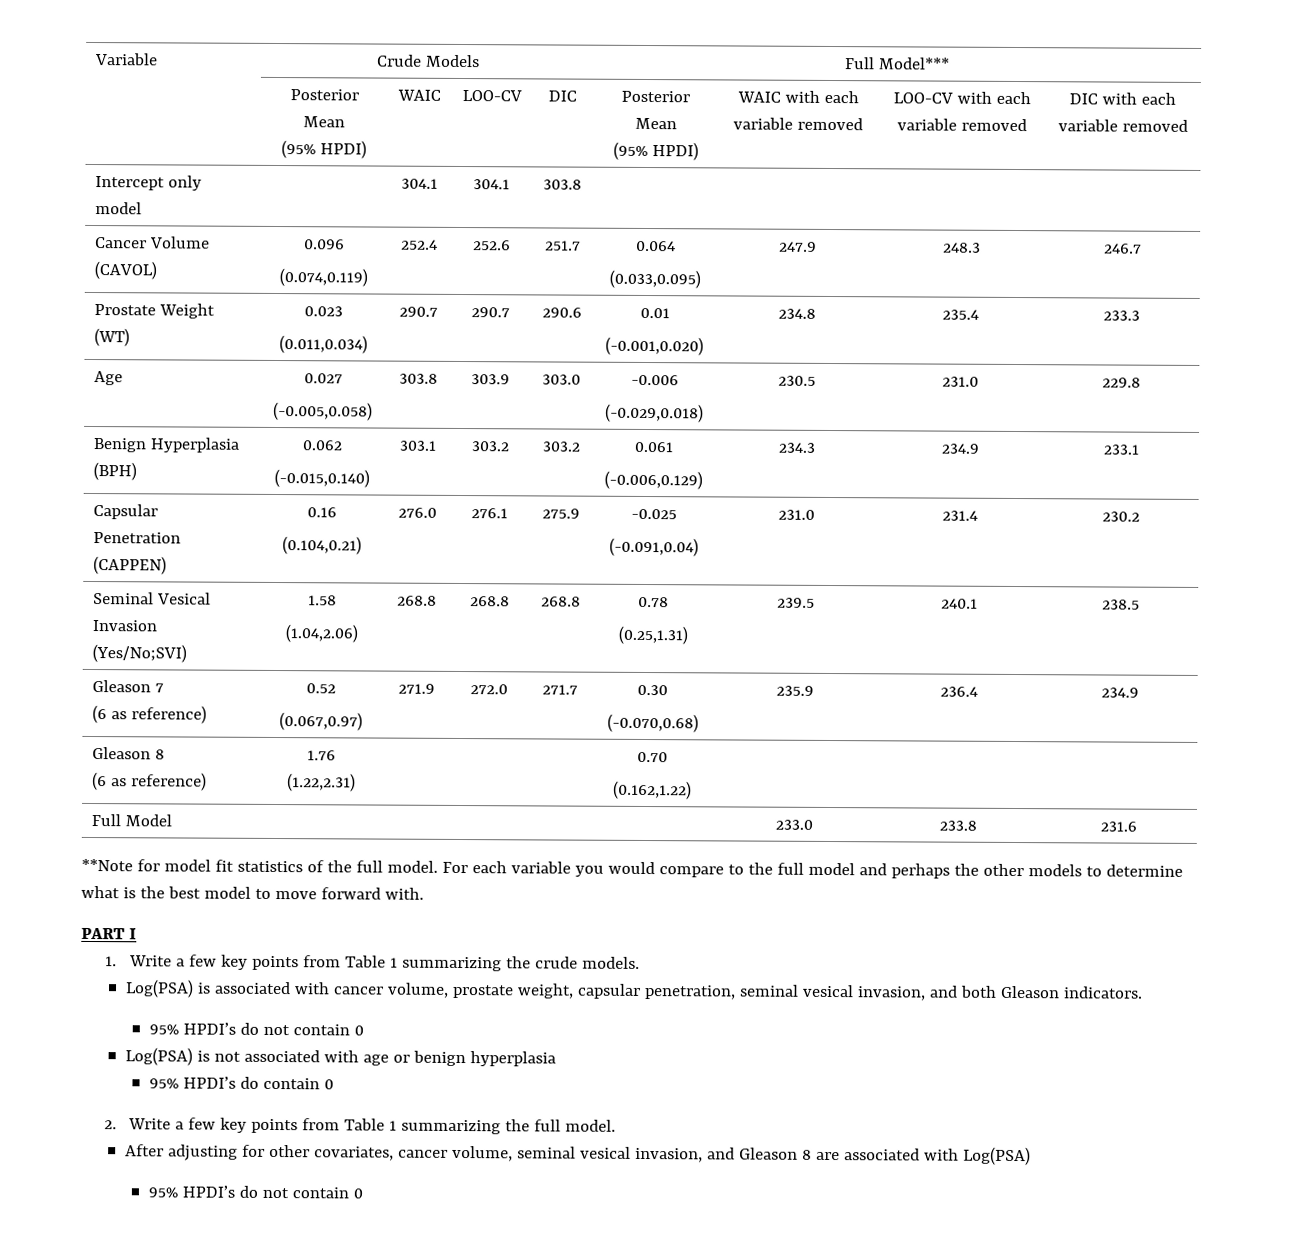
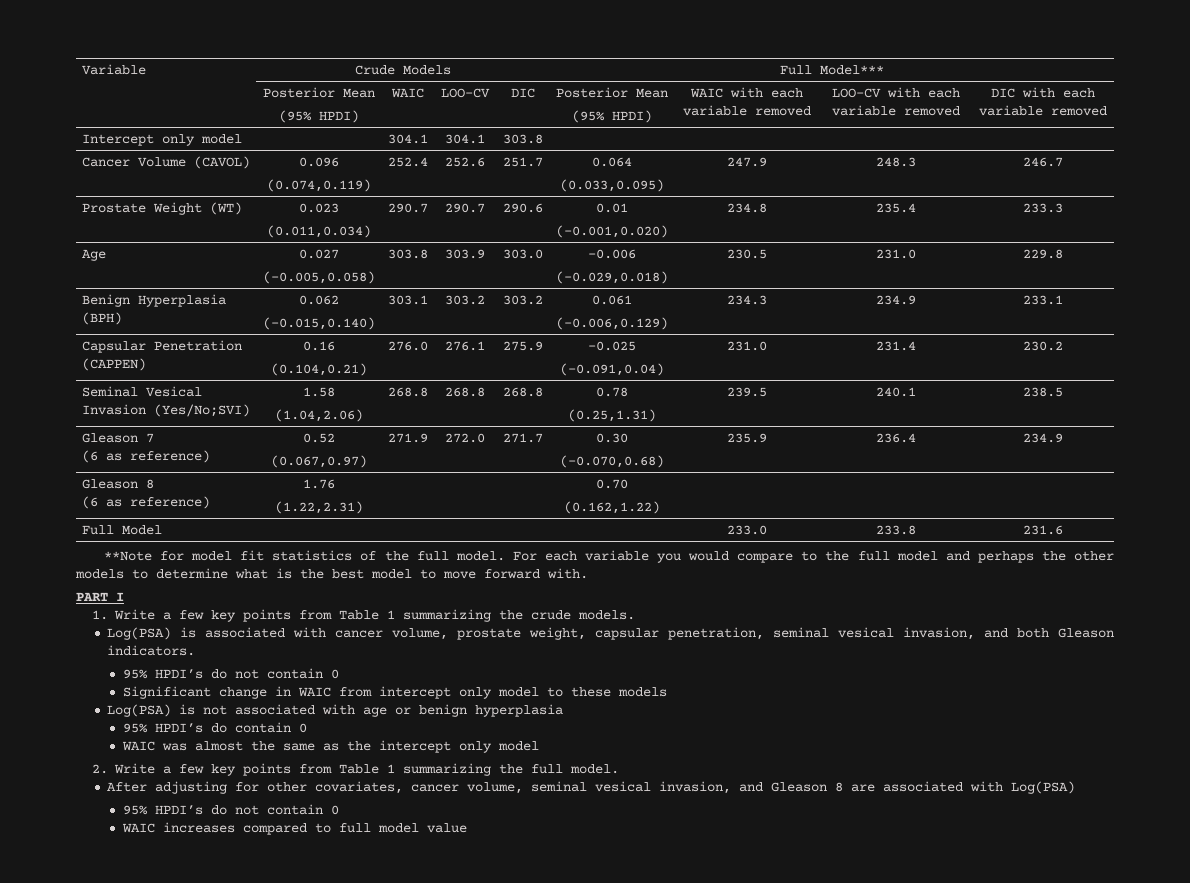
(364, 1030) none -> [123,686,668,699] // Significant change in WAIC from intercept only model to these models
(334, 1084) none -> [122,740,540,753] // WAIC was almost the same as the intercept only model
(363, 1193) none -> [122,822,468,835] // WAIC increases compared to full model value

